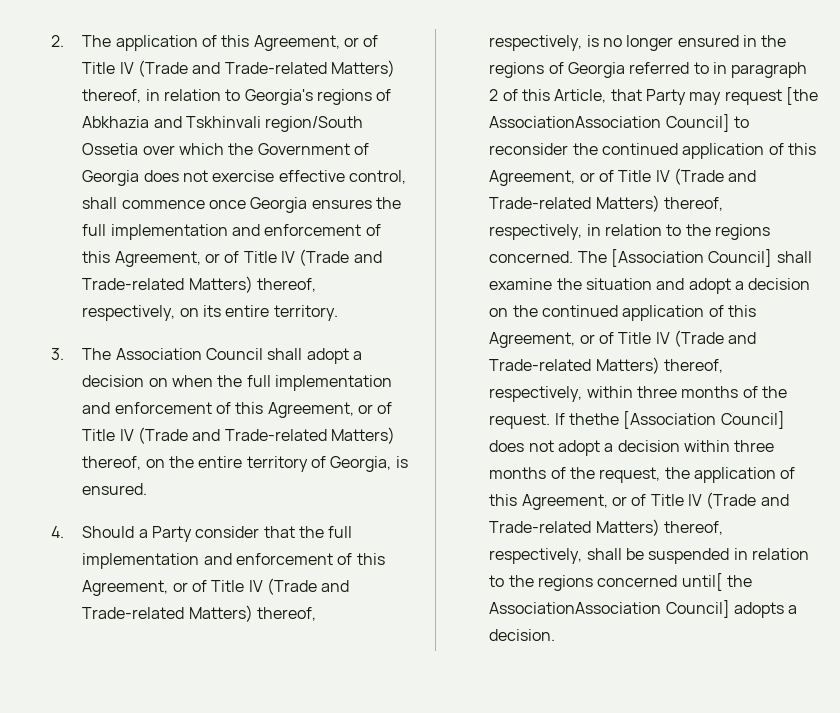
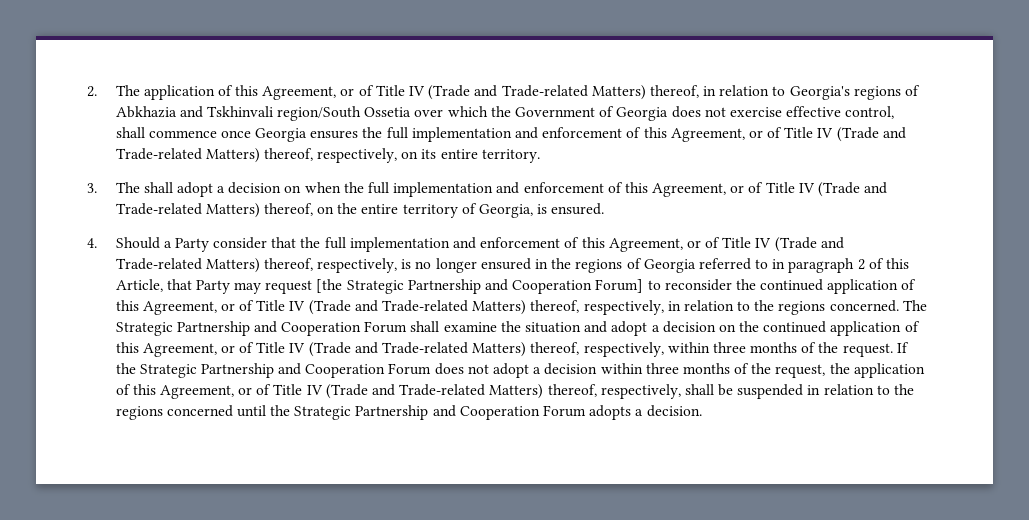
[115,348,264,360] Association Council -> (140, 187) none
[489,114,730,132] AssociationAssociation Council] -> [346,279,644,294] Strategic Partnership and Cooperation Forum]
[611,249,773,267] [Association Council] -> [115,321,408,336] Strategic Partnership and Cooperation Forum
[569,411,785,429] thethe [Association Council] -> [115,363,432,378] the Strategic Partnership and Cooperation Forum
[681,573,753,591] [489,600,730,618] until[ the AssociationAssociation Council] -> [236,405,586,420] until the Strategic Partnership and Cooperation Forum

